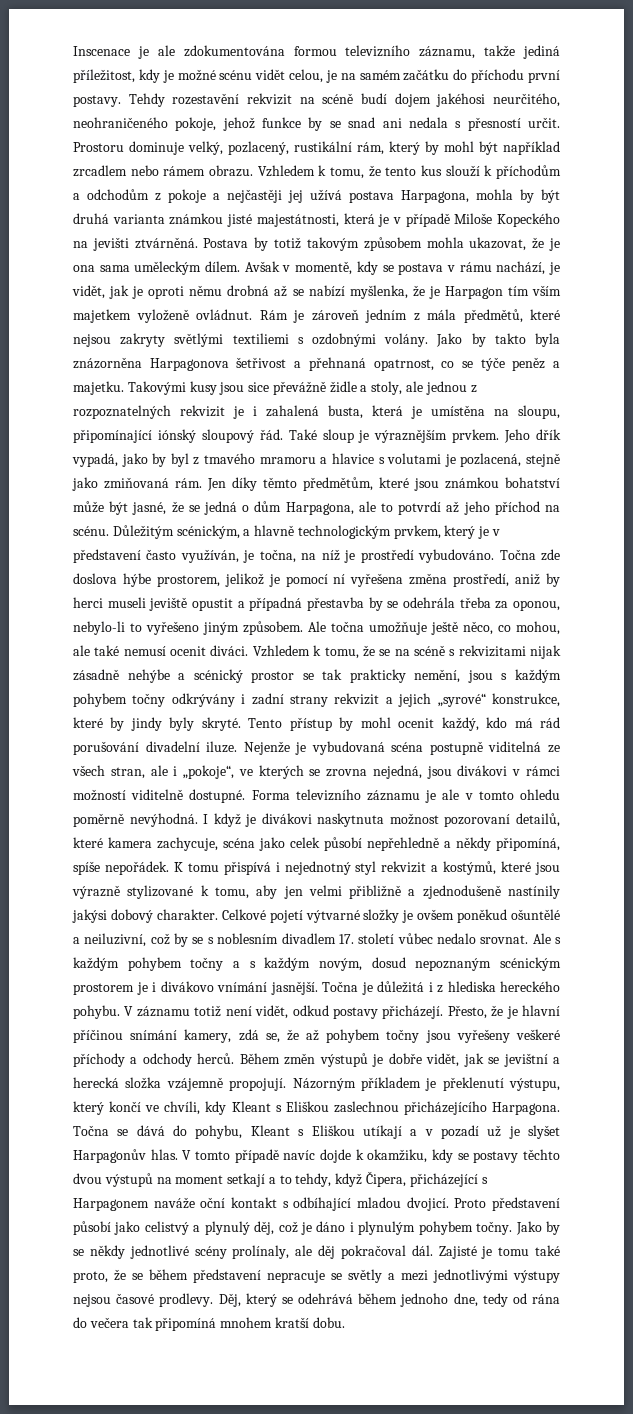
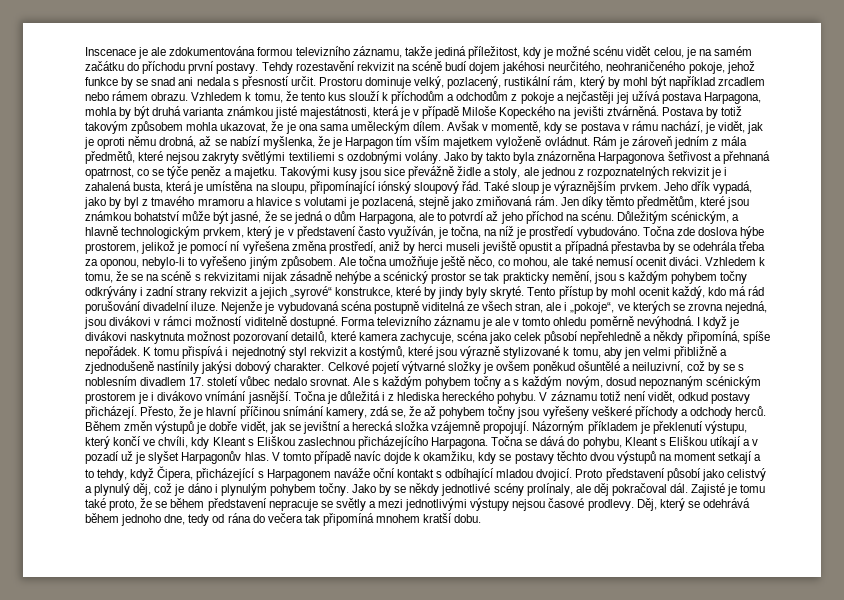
[227,285,270,296] drobná -> [159,136,197,148] drobná,

